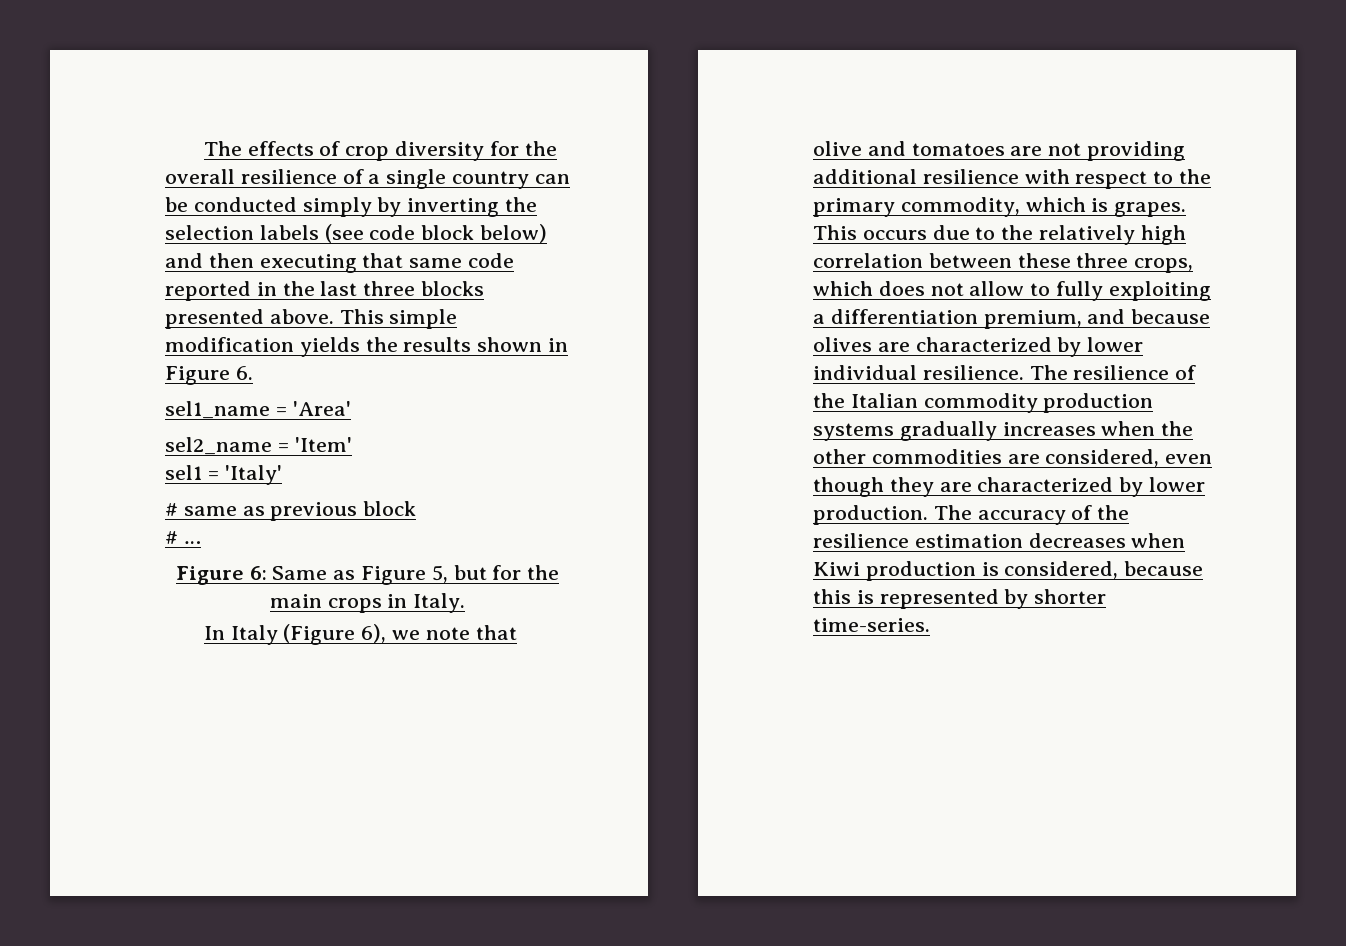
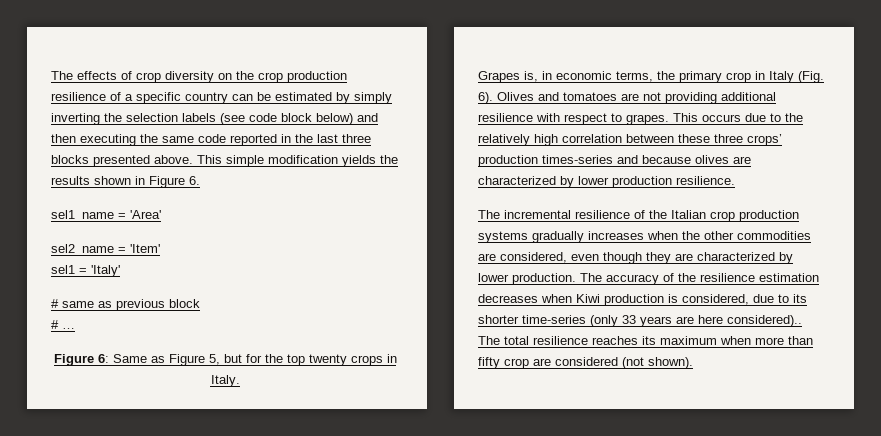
[489,141,557,156] [165,169,235,184] for the overall -> [218,71,347,83] on the crop production
[386,169,447,189] single -> [136,92,181,104] specific
[193,197,402,217] conducted simply by -> [275,92,392,104] estimated by simply
[362,253,404,268] that -> [140,134,158,143] the
[269,594,322,608] main -> [286,354,347,366] top twenty
[203,624,517,645] [813,141,862,156] In Italy (Figure 6), we note that olive -> [478,71,824,83] [478,92,534,104] Grapes is, in economic terms, the primary crop in Italy (Fig. 6). Olives
[1179,169,1212,184] [813,197,1109,217] the primary commodity, which is -> (622, 117) none
[1134,258,1194,273] [813,281,1211,301] [813,309,1082,329] crops, which does not allow to fully exploiting a differentiation premium, -> [747,134,782,146] [478,155,613,167] crops’ production times-series
[813,365,917,380] individual -> [612,176,672,188] production
[1029,365,1068,380] The -> [478,210,571,219] // The incremental
[923,393,1038,413] commodity -> [710,211,735,222] crop
[1124,561,1204,576] [813,589,1107,609] [813,618,930,632] because this is represented by shorter time-series. -> [753,294,807,303] [478,315,802,327] [478,336,813,345] [478,357,693,369] due to its shorter time-series (only 33 years are here considered).. The total resilience reaches its maximum when more than fifty crop are considered (not shown).

